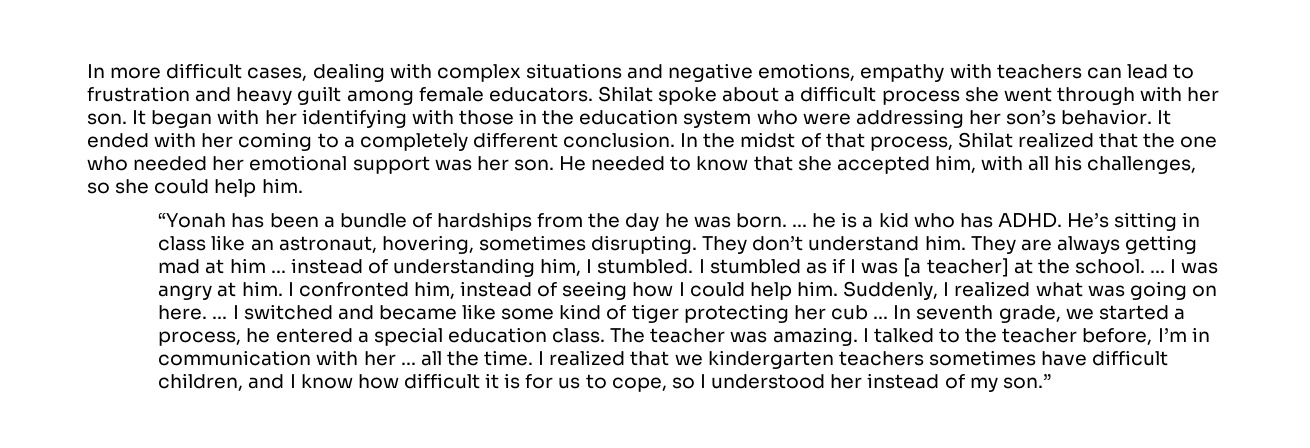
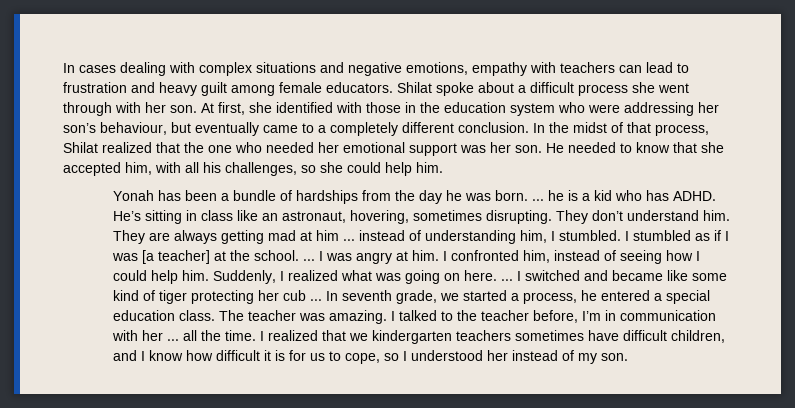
[87,63,308,81] In more difficult cases, -> [63,63,116,73] In cases
[132,109,407,128] It began with her identifying -> [201,102,333,115] At first, she identified
[1061,109,1172,125] [87,132,313,151] behavior. It ended with her coming -> [100,122,298,136] behaviour, but eventually came
[158,212,227,228] “Yonah -> [113,190,155,201] Yonah
[1002,373,1051,389] son.” -> [601,353,629,361] son.

